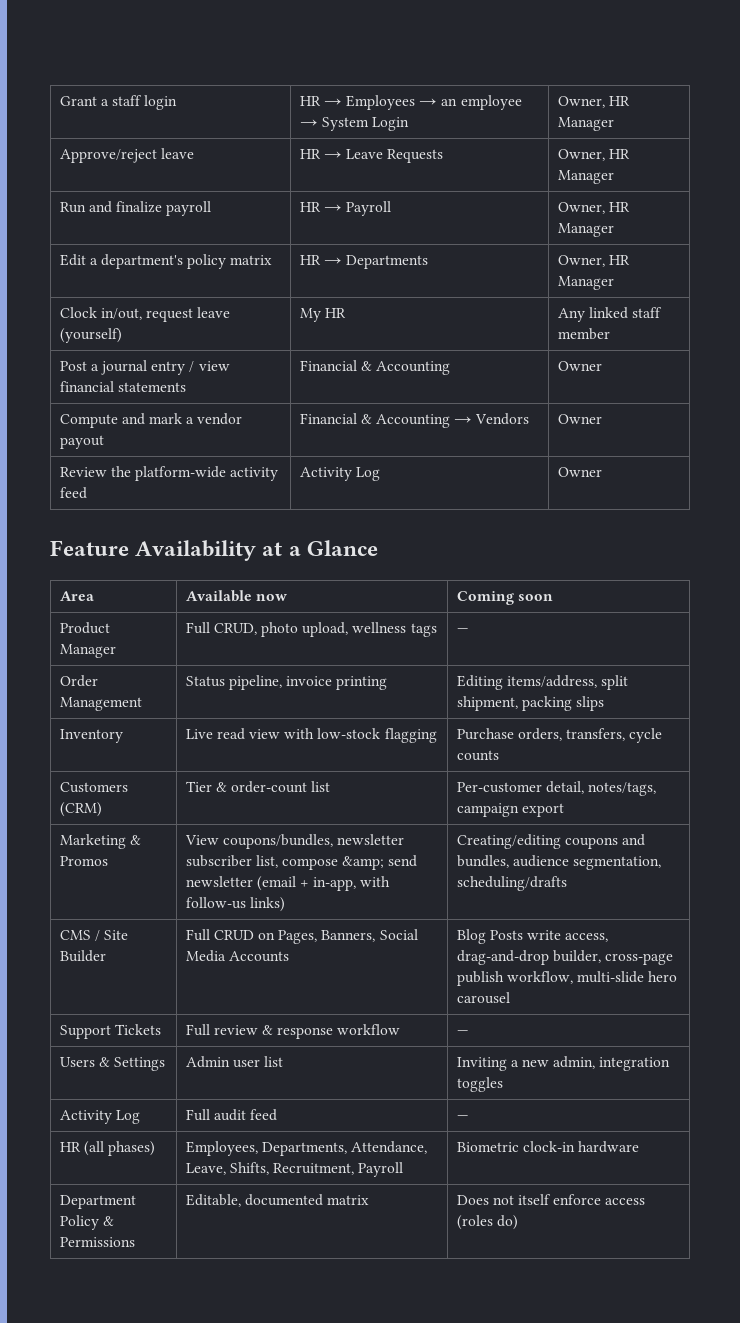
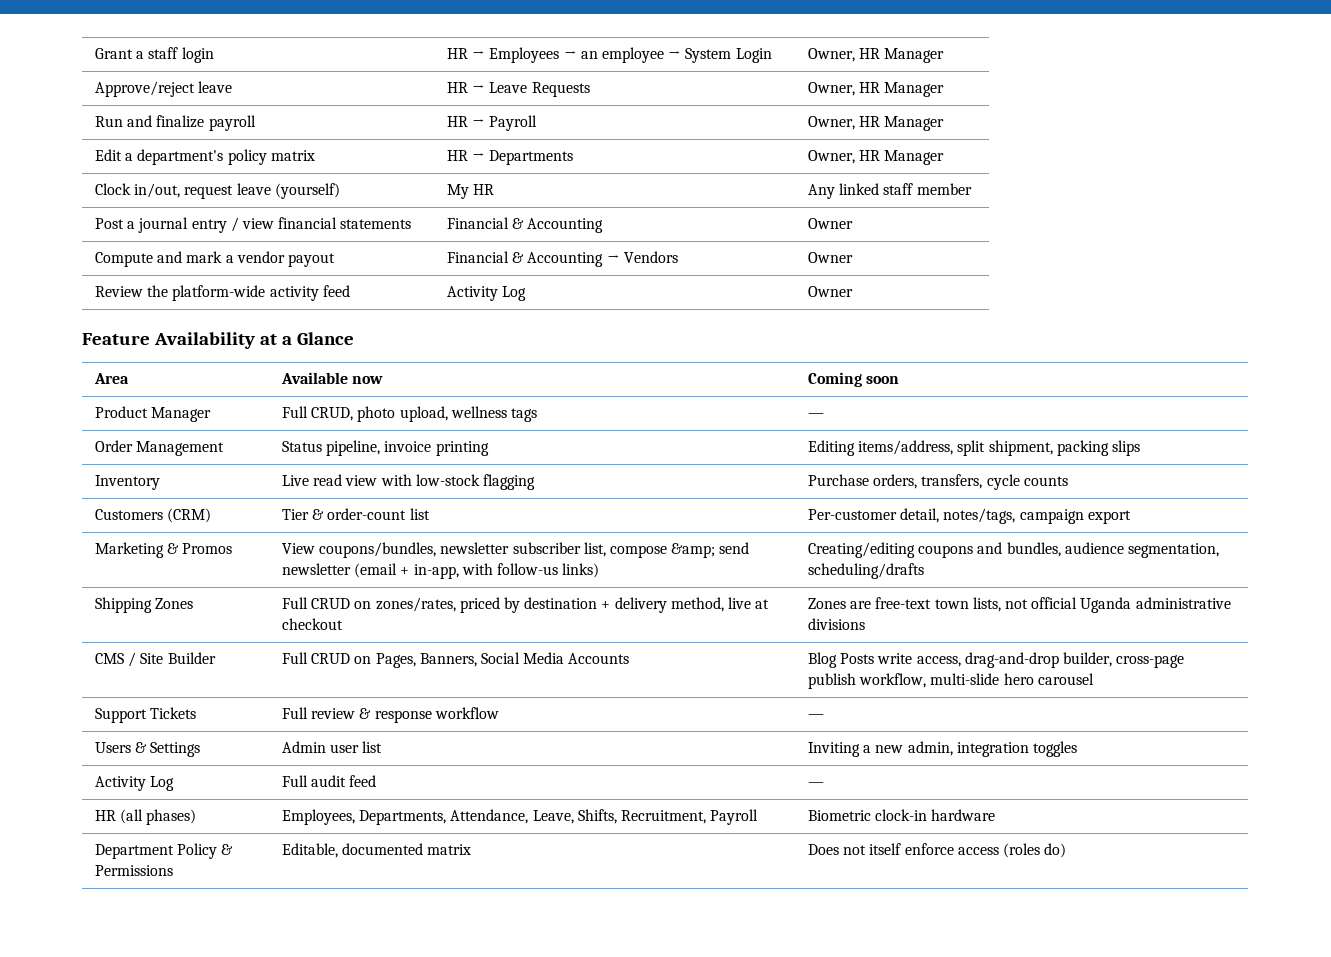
(567, 883) none -> [95,597,194,613] [282,597,770,613] [282,618,344,630] [808,597,1231,613] [808,618,866,630] // Shipping Zones | Full CRUD on zones/rates, priced by destination + delivery method, live at checkout | Zones are free-text town lists, not official Uganda administrative divisions

